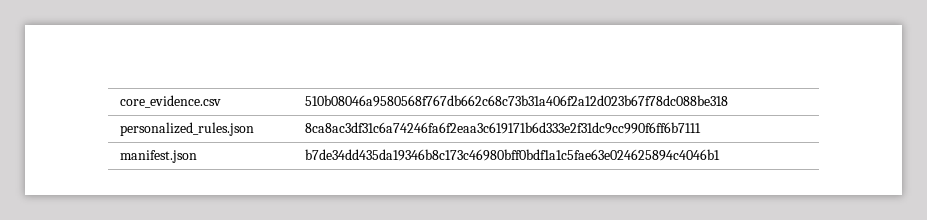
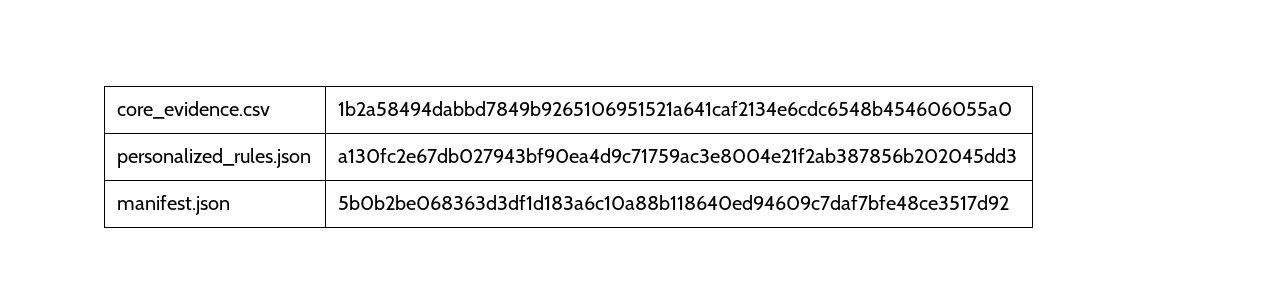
[304,95,728,107] 510b08046a9580568f767db662c68c73b31a406f2a12d023b67f78dc088be318 -> [338,101,1013,116] 1b2a58494dabbd7849b9265106951521a641caf2134e6cdc6548b454606055a0
[304,122,701,134] 8ca8ac3df31c6a74246fa6f2eaa3c619171b6d333e2f31dc9cc990f6ff6b7111 -> [338,148,1018,163] a130fc2e67db027943bf90ea4d9c71759ac3e8004e21f2ab387856b202045dd3
[304,149,720,161] b7de34dd435da19346b8c173c46980bff0bdf1a1c5fae63e024625894c4046b1 -> [338,195,1010,210] 5b0b2be068363d3df1d183a6c10a88b118640ed94609c7daf7bfe48ce3517d92

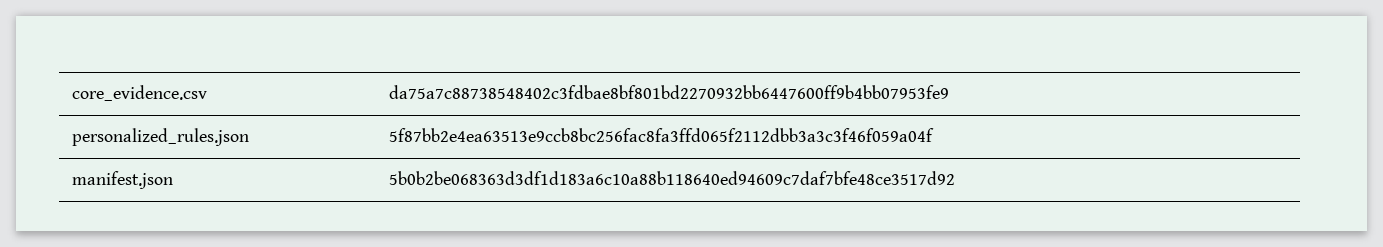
[338,101,1013,116] 1b2a58494dabbd7849b9265106951521a641caf2134e6cdc6548b454606055a0 -> [389,85,950,99] da75a7c88738548402c3fdbae8bf801bd2270932bb6447600ff9b4bb07953fe9
[338,148,1018,163] a130fc2e67db027943bf90ea4d9c71759ac3e8004e21f2ab387856b202045dd3 -> [389,128,935,142] 5f87bb2e4ea63513e9ccb8bc256fac8fa3ffd065f2112dbb3a3c3f46f059a04f

